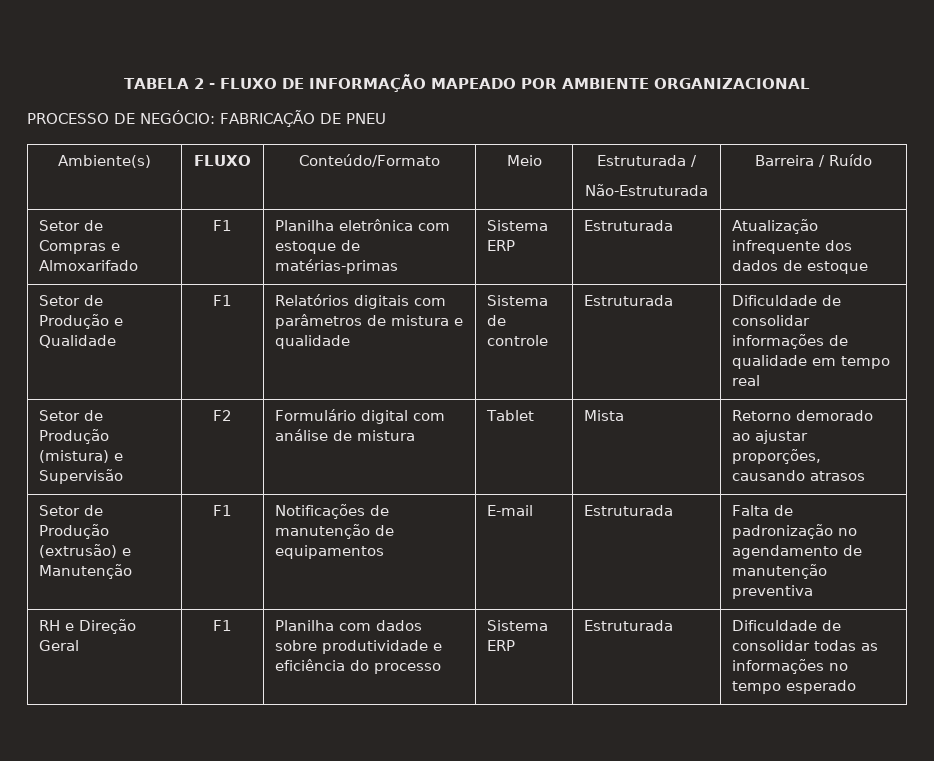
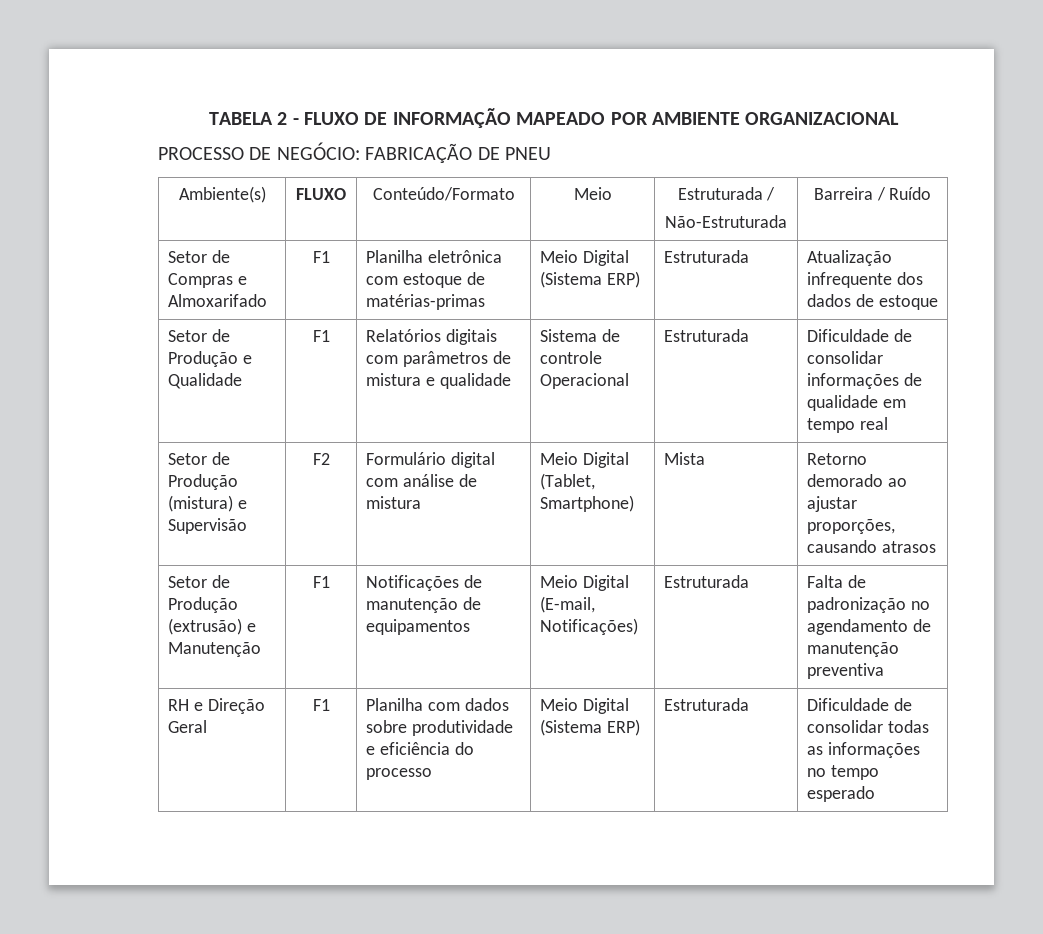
[486,220,548,231] [486,240,515,251] Sistema ERP -> [539,250,629,266] [539,271,640,288] Meio Digital (Sistema ERP)
(548, 340) none -> [539,373,629,389] Operacional
[485,410,534,421] Tablet -> [539,452,629,468] [539,473,595,490] [539,495,634,512] Meio Digital (Tablet, Smartphone)
[486,505,533,516] E-mail -> [539,575,629,591] [539,596,595,613] [539,618,638,635] Meio Digital (E-mail, Notificações)
[486,620,548,631] [486,640,515,651] Sistema ERP -> [539,698,629,714] [539,719,640,736] Meio Digital (Sistema ERP)

